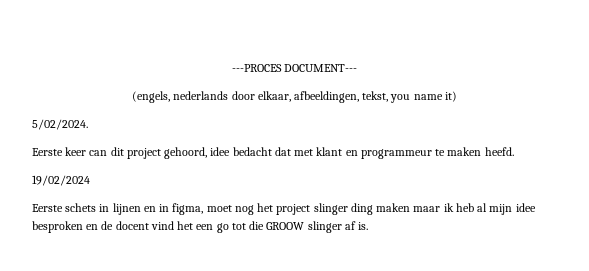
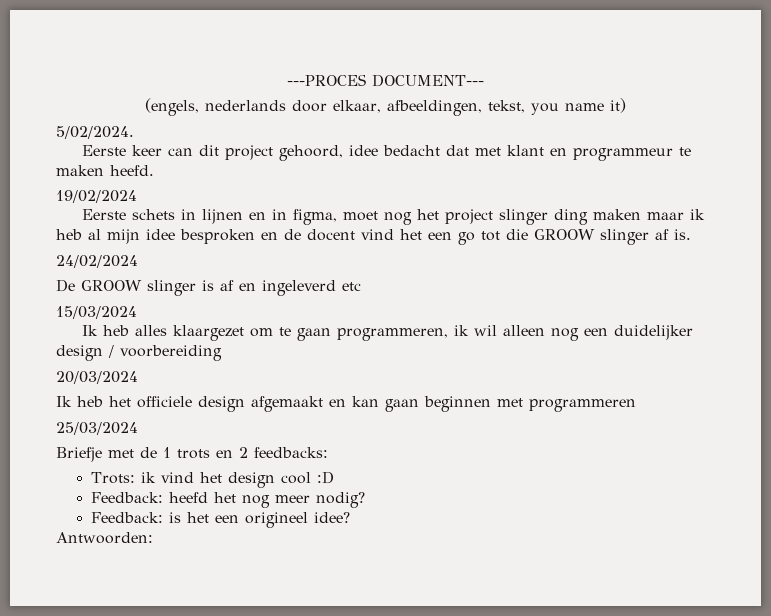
(369, 226) none -> [56,255,138,268] [56,279,361,296] [56,306,137,319] [82,325,694,341] [56,345,222,361] [56,371,138,384] [56,396,636,412] [56,422,138,435] [56,447,328,462] [91,471,335,488] [91,492,366,508] [91,512,351,528] [56,532,153,544] // 24/02/2024 // De GROOW slinger is af en ingeleverd etc // 15/03/2024 // Ik heb alles klaargezet om te gaan programmeren, ik wil alleen nog een duidelijker design / voorbereiding // 20/03/2024 // Ik heb het officiele design afgemaakt en kan gaan beginnen met programmeren // 25/03/2024 // Briefje met de 1 trots en 2 feedbacks: // Trots: ik vind het design cool :D // Feedback: heefd het nog meer nodig? // Feedback: is het een origineel idee? // Antwoorden:

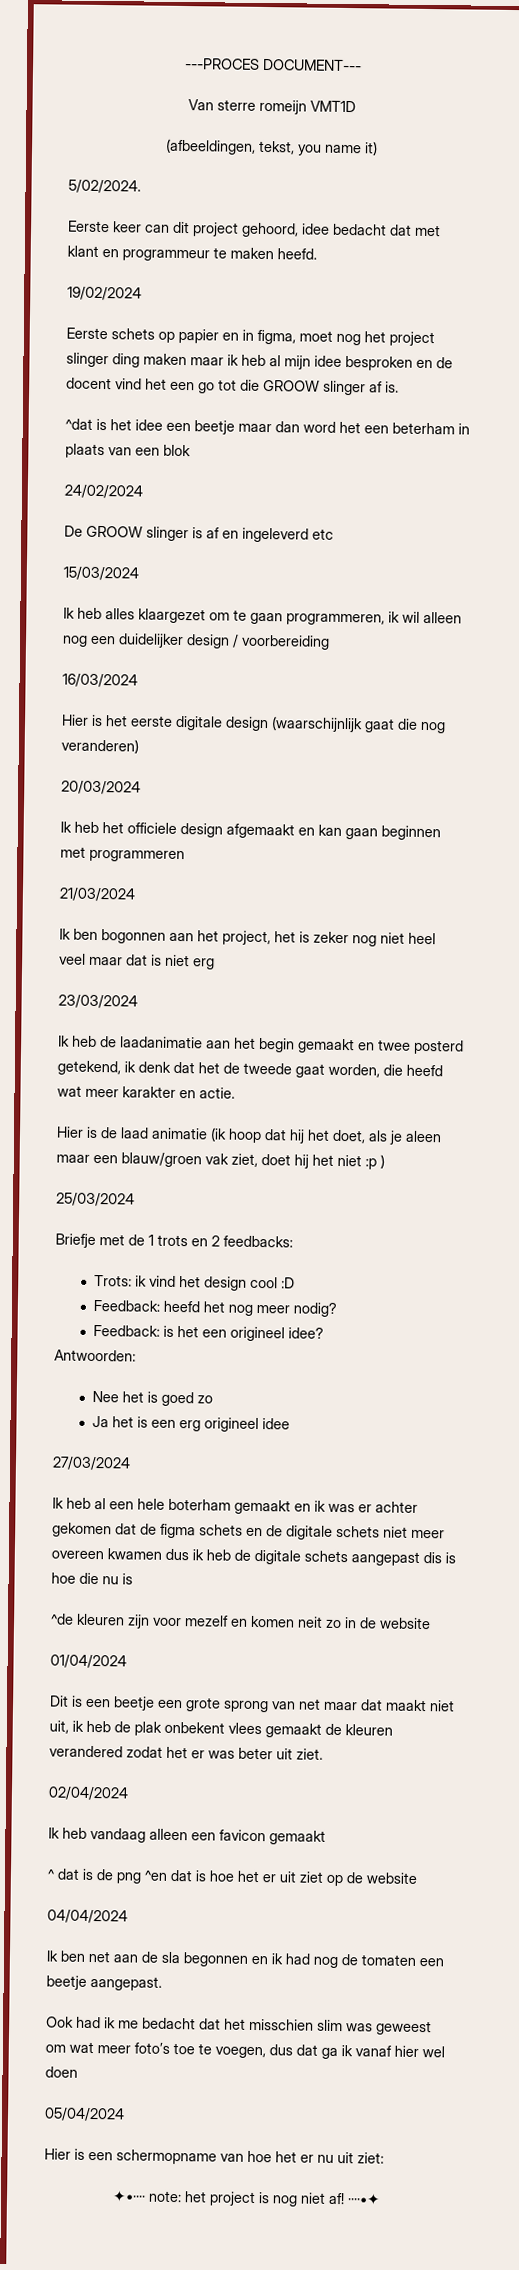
[145,98,482,116] (engels, nederlands door elkaar, afbeeldingen, -> [188,99,356,115] [165,138,256,155] Van sterre romeijn VMT1D // (afbeeldingen,
[181,209,244,224] in lijnen -> [158,328,219,344] op papier
(691, 234) none -> [65,418,470,435] [65,443,191,459] // ^dat is het idee een beetje maar dan word het een beterham in plaats van een blok
(222, 353) none -> [62,673,138,688] [61,714,446,734] [61,738,139,754] // 16/03/2024 // Hier is het eerste digitale design (waarschijnlijk gaat die nog veranderen)
(636, 405) none -> [59,887,136,902] [59,928,436,947] [59,953,215,970] [58,994,138,1009] [58,1035,464,1055] [57,1060,443,1078] [57,1085,235,1099] [56,1126,442,1145] [56,1152,385,1170] // 21/03/2024 // Ik ben bogonnen aan het project, het is zeker nog niet heel veel maar dat is niet erg // 23/03/2024 // Ik heb de laadanimatie aan het begin gemaakt en twee posterd getekend, ik denk dat het de tweede gaat worden, die heefd wat meer karakter en actie. // Hier is de laad animatie (ik hoop dat hij het doet, als je aleen maar een blauw/groen vak ziet, doet hij het niet :p )
(153, 538) none -> [92,1390,214,1407] [92,1415,291,1433] [52,1456,131,1471] [52,1497,418,1515] [52,1522,445,1540] [51,1548,456,1566] [51,1572,133,1585] [51,1613,431,1630] [50,1654,127,1669] [50,1695,455,1713] [49,1720,393,1738] [49,1745,323,1760] [48,1786,129,1801] [48,1827,326,1845] [47,1868,417,1887] [47,1909,128,1924] [46,1950,444,1969] [46,1975,162,1991] [46,2016,432,2036] [45,2041,445,2060] [45,2066,78,2078] [44,2107,125,2122] [44,2148,384,2165] [112,2189,381,2207] // Nee het is goed zo // Ja het is een erg origineel idee // 27/03/2024 // Ik heb al een hele boterham gemaakt en ik was er achter gekomen dat de figma schets en de digitale schets niet meer overeen kwamen dus ik heb de digitale schets aangepast dis is hoe die nu is // ^de kleuren zijn voor mezelf en komen neit zo in de website // 01/04/2024 // Dit is een beetje een grote sprong van net maar dat maakt niet uit, ik heb de plak onbekent vlees gemaakt de kleuren verandered zodat het er was beter uit ziet. // 02/04/2024 // Ik heb vandaag alleen een favicon gemaakt // ^ dat is de png ^en dat is hoe het er uit ziet op de website // 04/04/2024 // Ik ben net aan de sla begonnen en ik had nog de tomaten een beetje aangepast. // Ook had ik me bedacht dat het misschien slim was geweest om wat meer foto’s toe te voegen, dus dat ga ik vanaf hier wel doen // 05/04/2024 // Hier is een schermopname van hoe het er nu uit ziet: // ✦•···· note: het project is nog niet af! ····•✦

